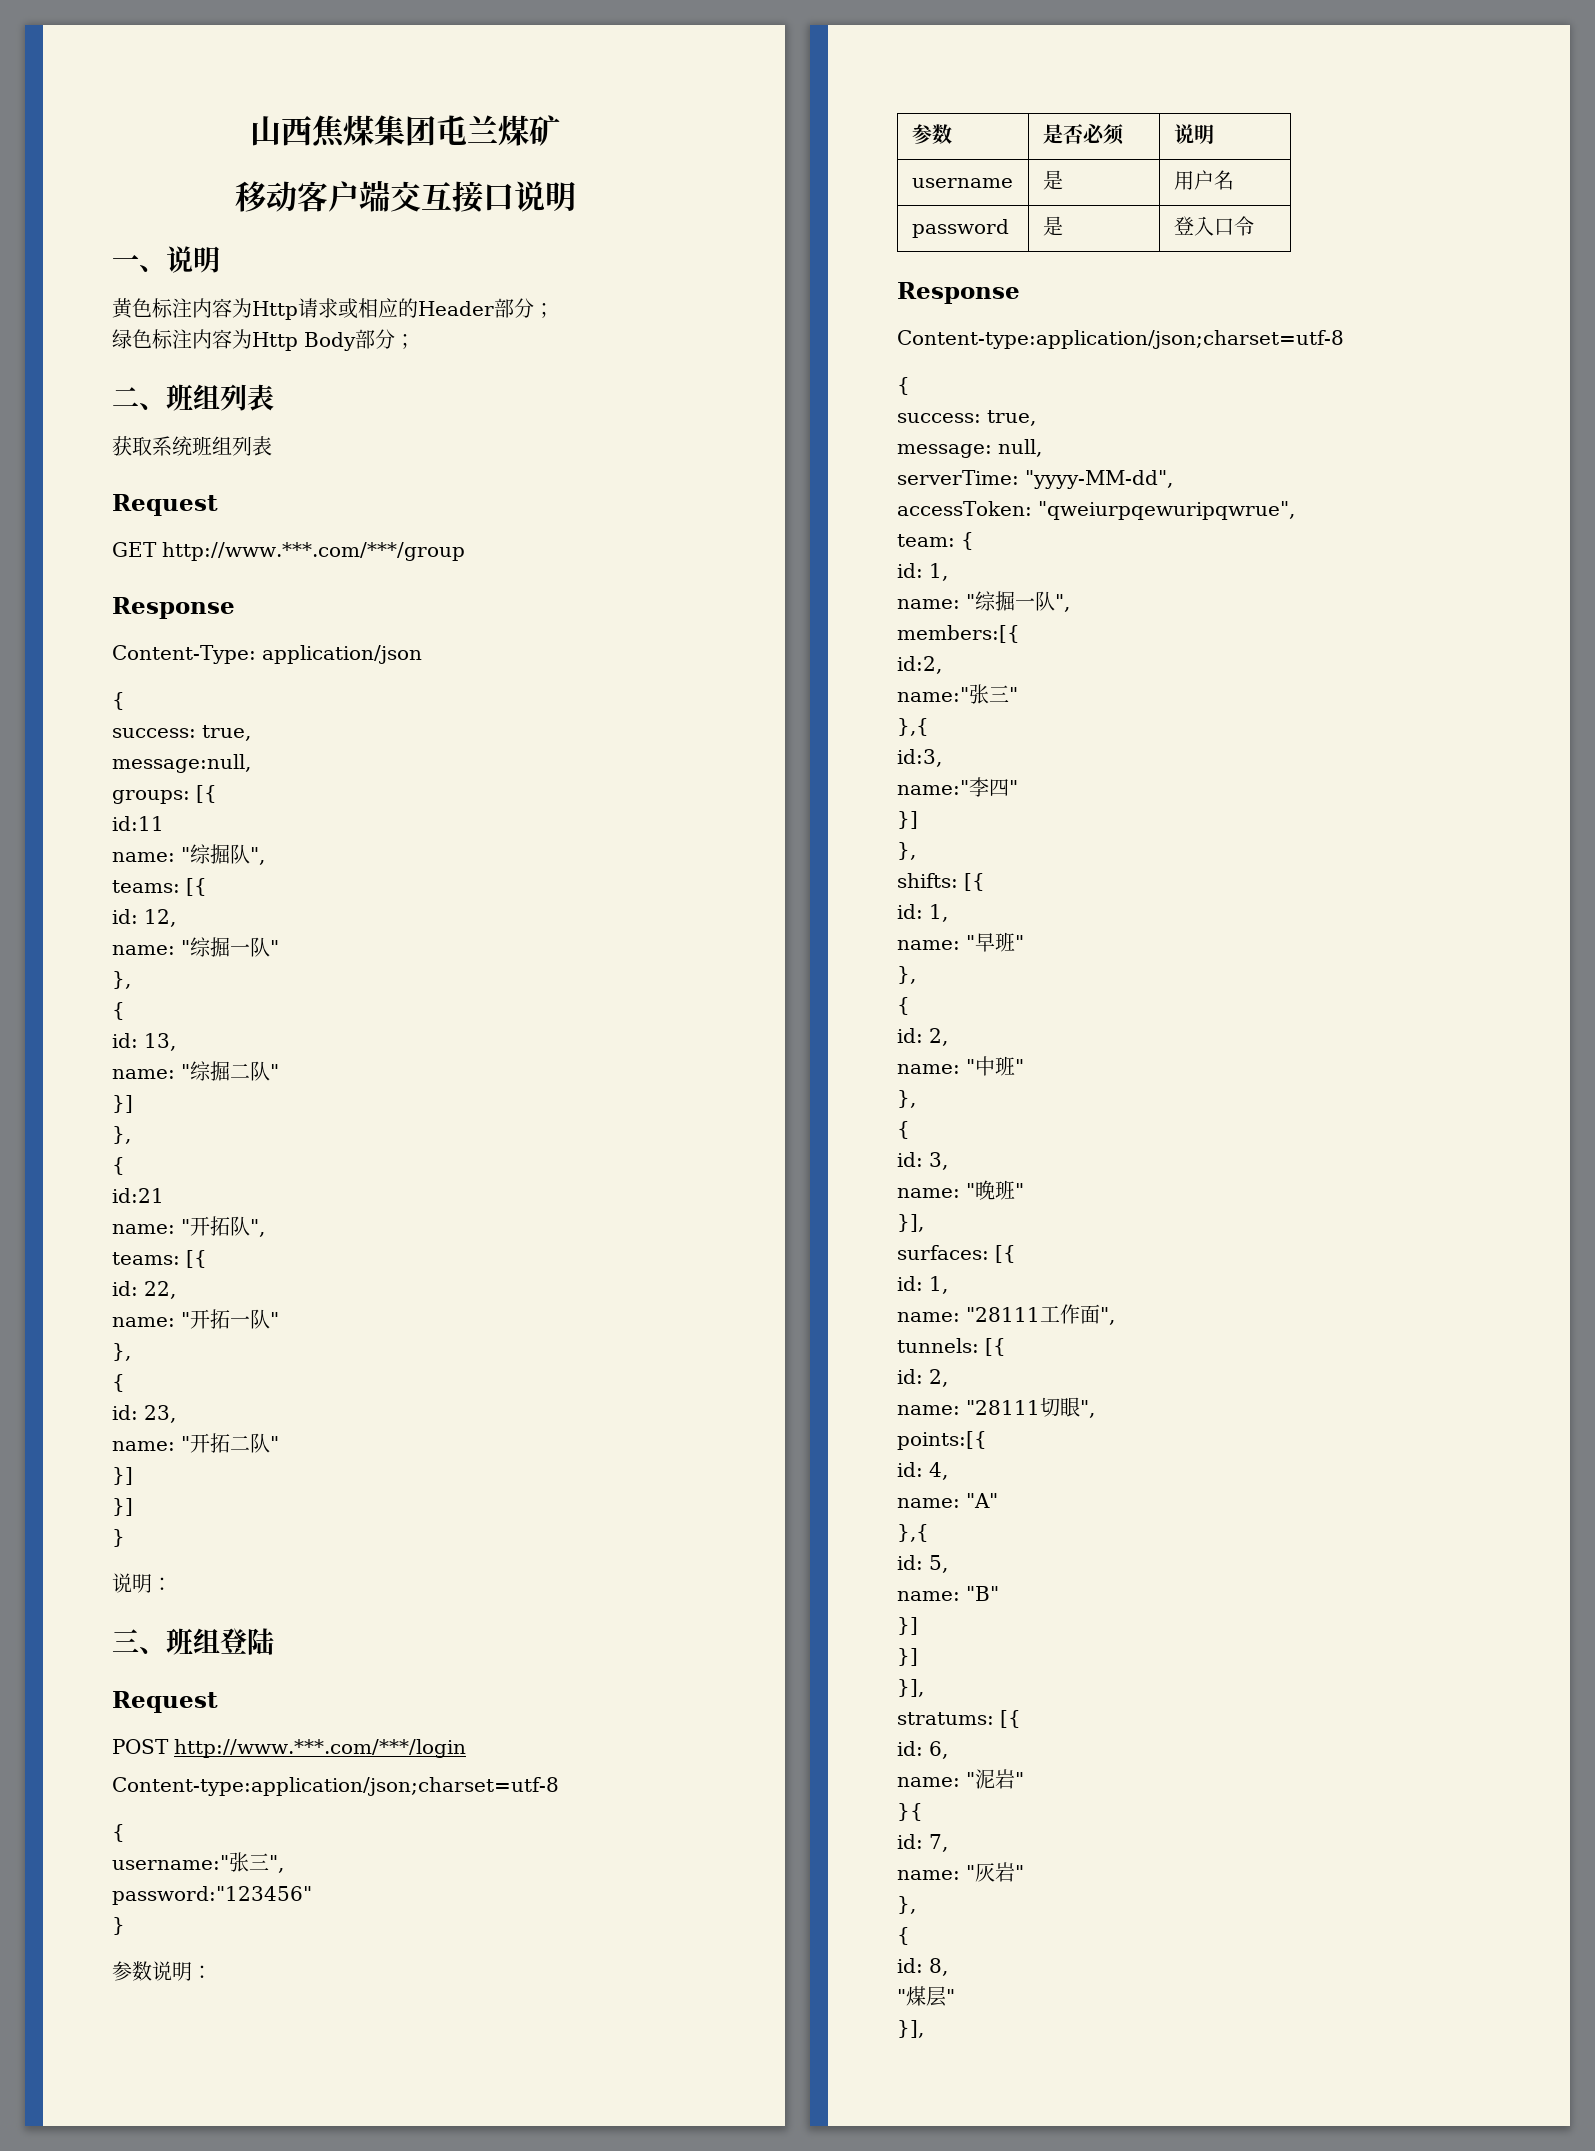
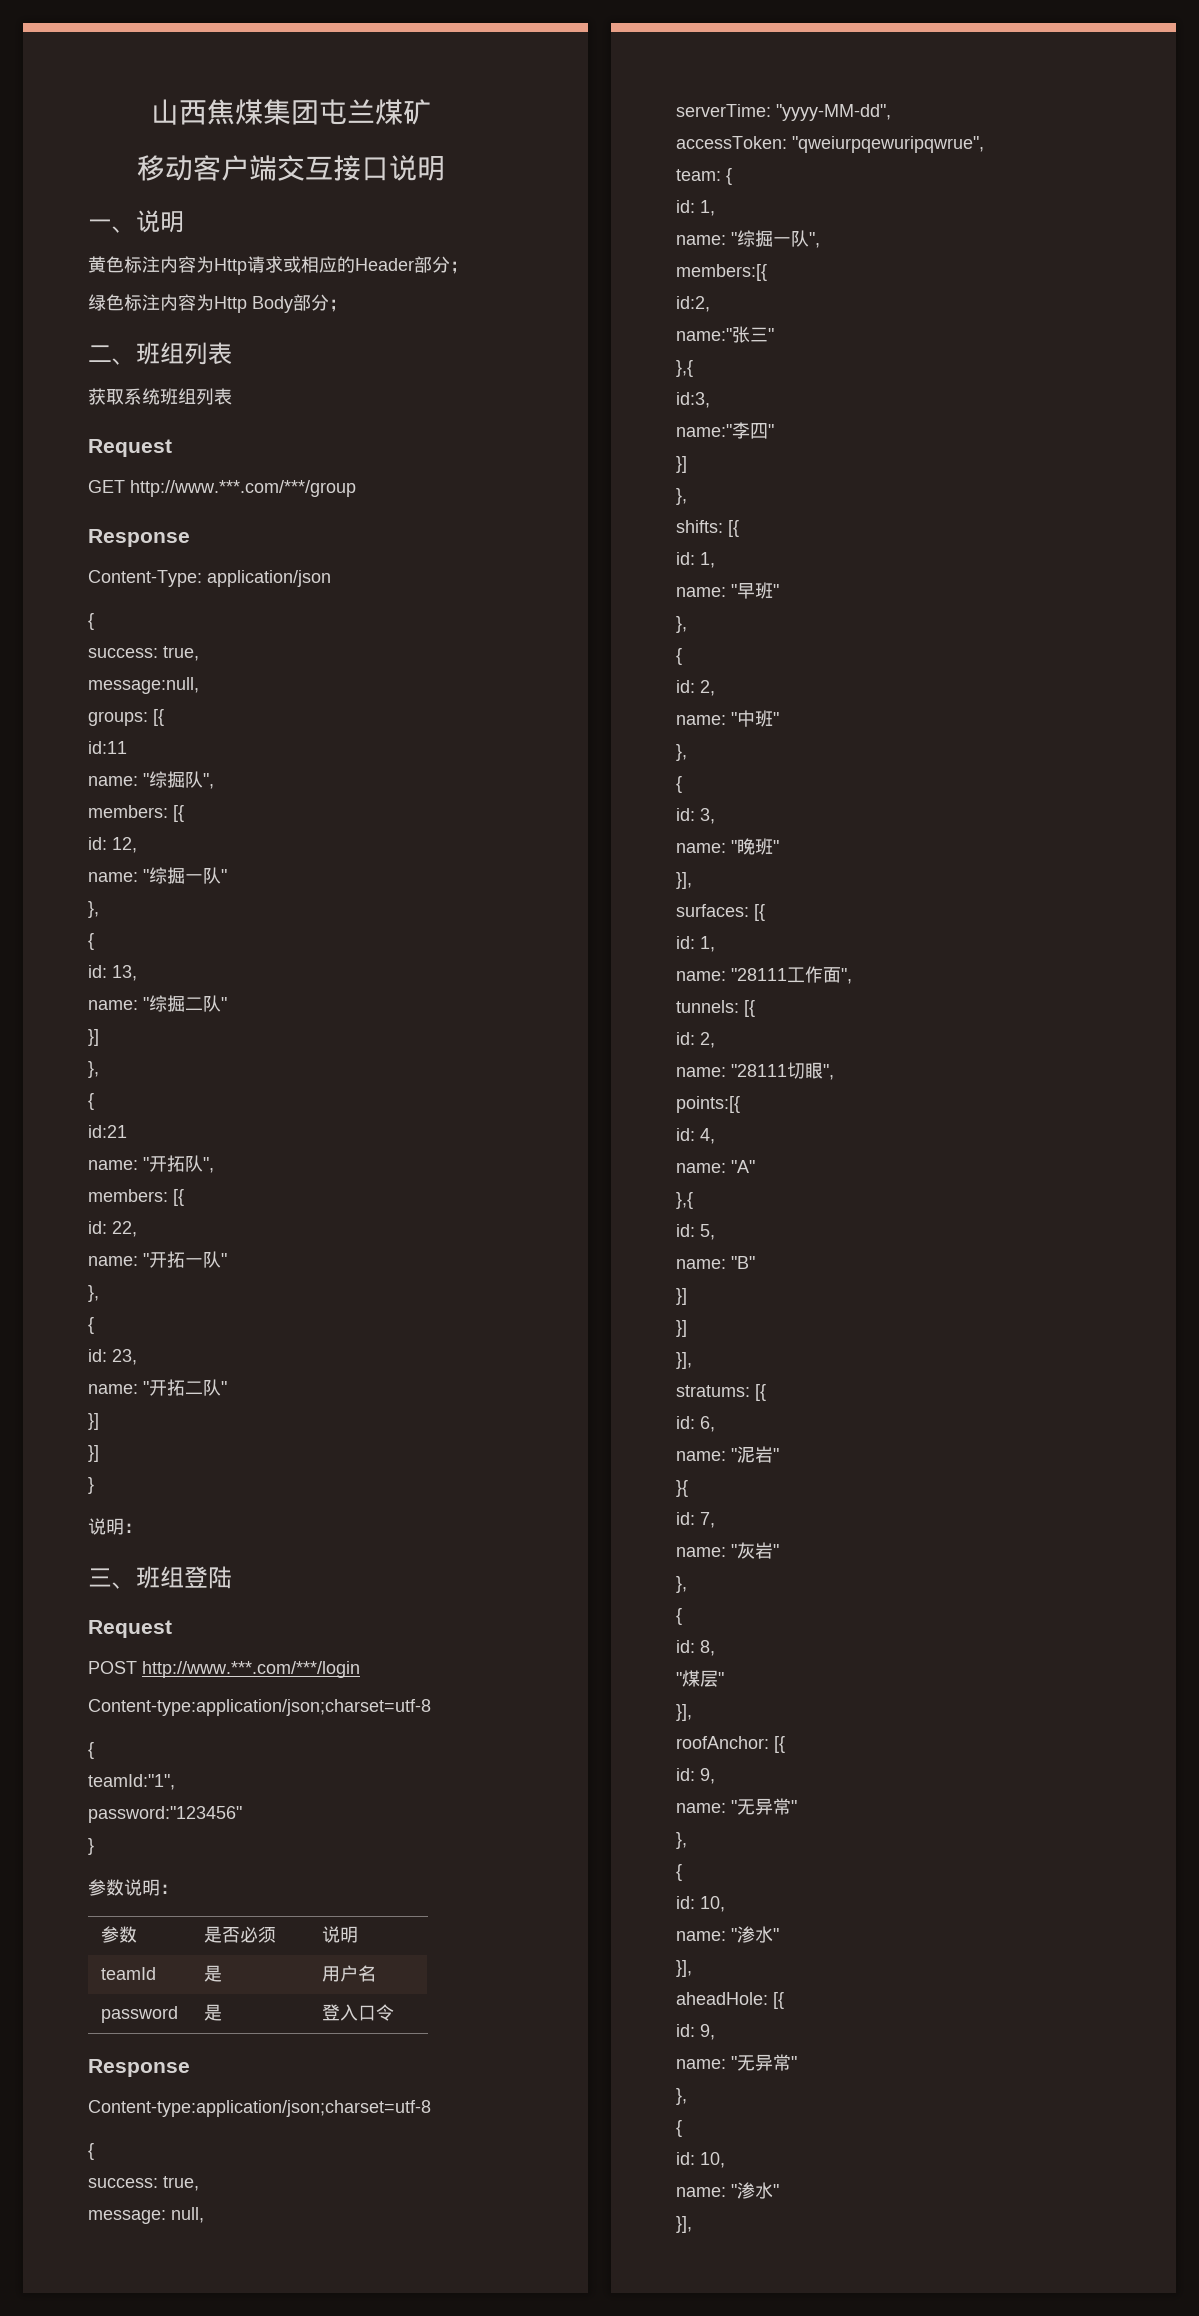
[112,880,180,893] teams: -> [88,805,168,818] members:
[112,1252,180,1265] teams: -> [88,1189,168,1202] members:
[112,1852,284,1873] username:"张三", -> [88,1774,175,1790] teamId:"1",
[911,178,1013,188] username -> [100,1967,156,1980] teamId
(924, 2029) none -> [676,1736,785,1753] [676,1768,715,1784] [676,1798,797,1815] [676,1832,687,1849] [676,1864,682,1881] [676,1896,725,1912] [676,1926,779,1943] [676,1960,692,1977] [676,1992,784,2009] [676,2024,715,2040] [676,2054,797,2071] [676,2088,687,2105] [676,2120,682,2137] [676,2152,725,2168] [676,2182,779,2199] [676,2216,692,2233] // roofAnchor: [{ // id: 9, // name: "无异常" // }, // { // id: 10, // name: "渗水" // }], // aheadHole: [{ // id: 9, // name: "无异常" // }, // { // id: 10, // name: "渗水" // }],

